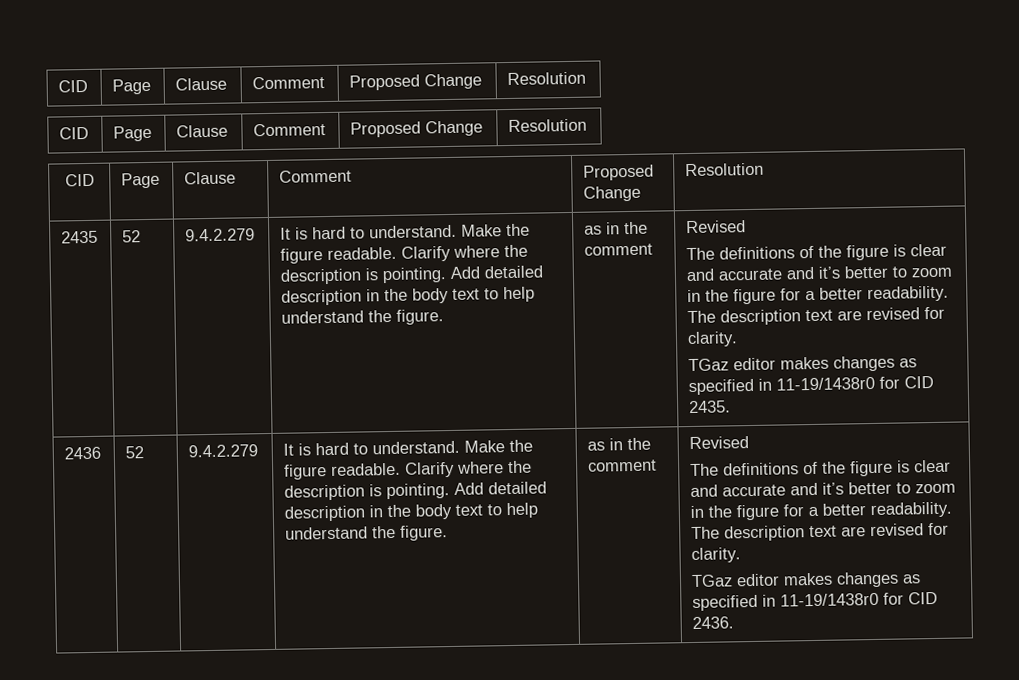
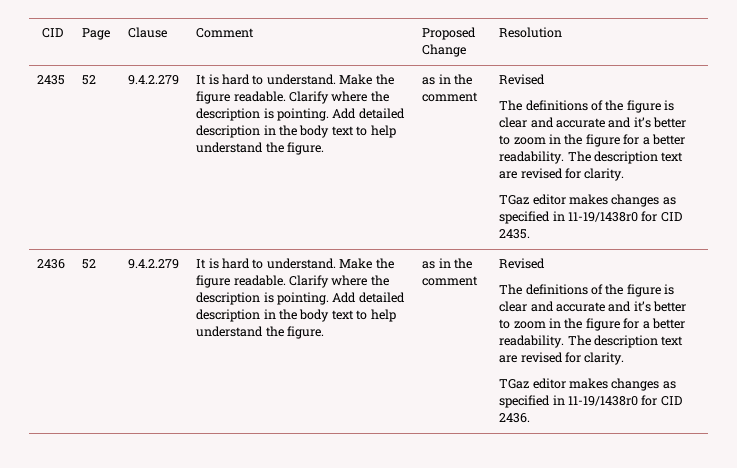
[58,79,89,93] [112,78,152,95] [175,77,228,91] [252,76,326,90] [349,73,483,91] [507,71,587,85] [59,126,90,140] [113,125,153,142] [176,124,229,138] [253,123,327,137] [350,120,484,138] [508,118,588,132] [64,173,95,187] [121,172,161,189] [184,171,237,185] [279,169,353,183] [583,164,655,181] [583,185,642,202] [685,162,765,177] CID | Page | Clause | Comment | Proposed Change | Resolution // CID | Page | Clause | Comment | Proposed Change | Resolution // CID | Page | Clause | Comment | Proposed Change | Resolution -> [41,28,63,38] [82,28,111,40] [128,27,168,38] [196,28,255,38] [422,27,477,40] [422,44,467,57] [499,27,563,38] CID | Page | Clause | Comment | Proposed Change | Resolution

